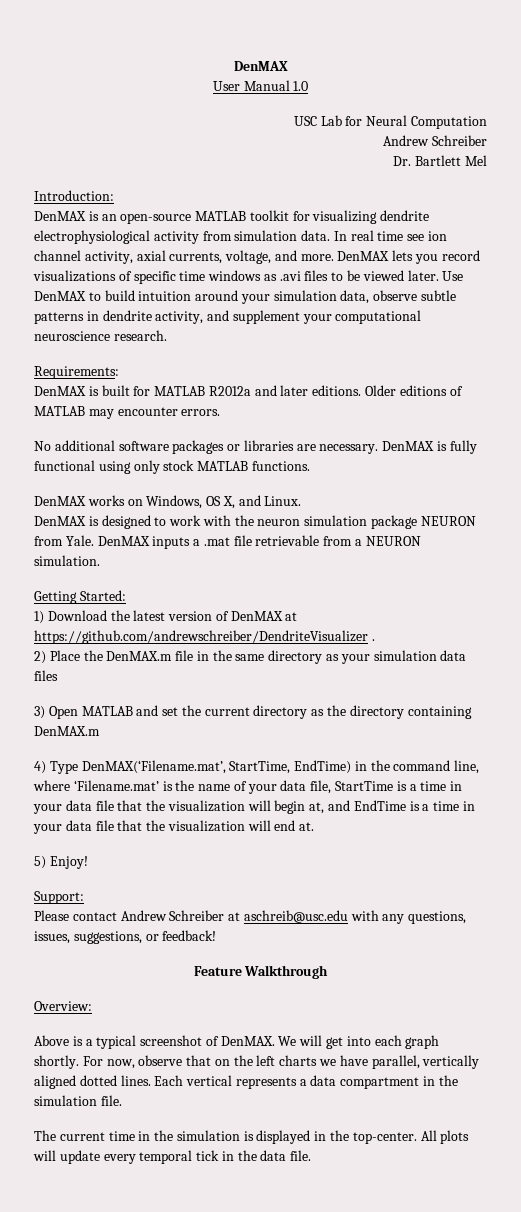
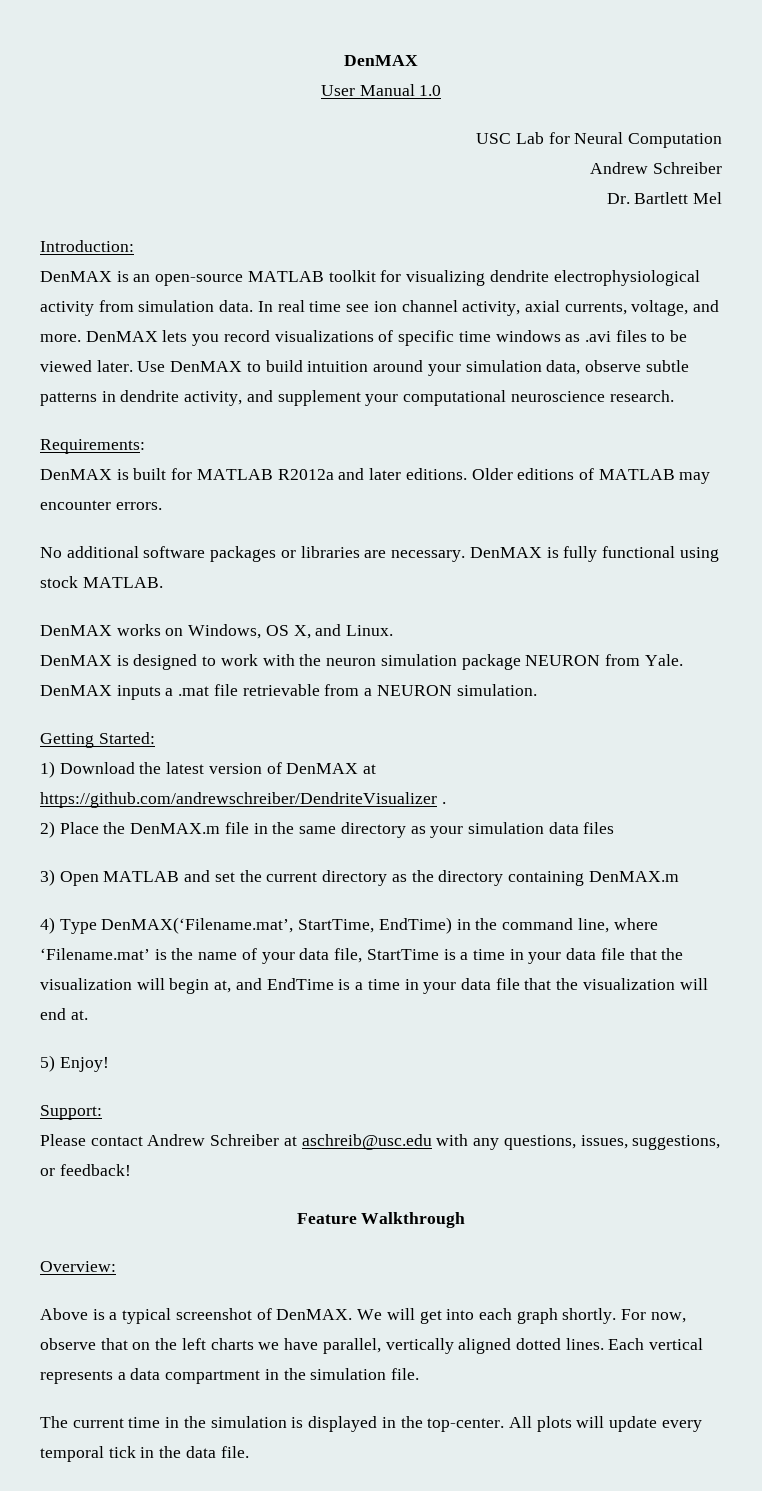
[133,460,310,474] only stock MATLAB functions. -> [40,576,163,588] stock MATLAB.

